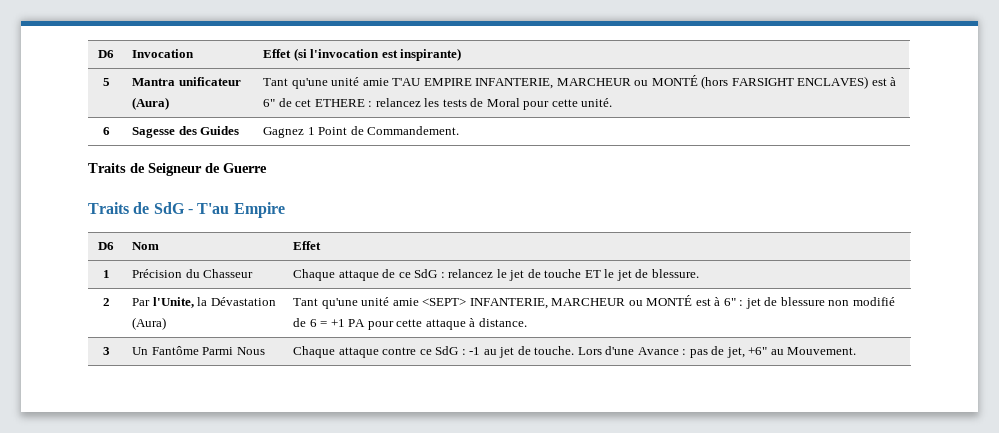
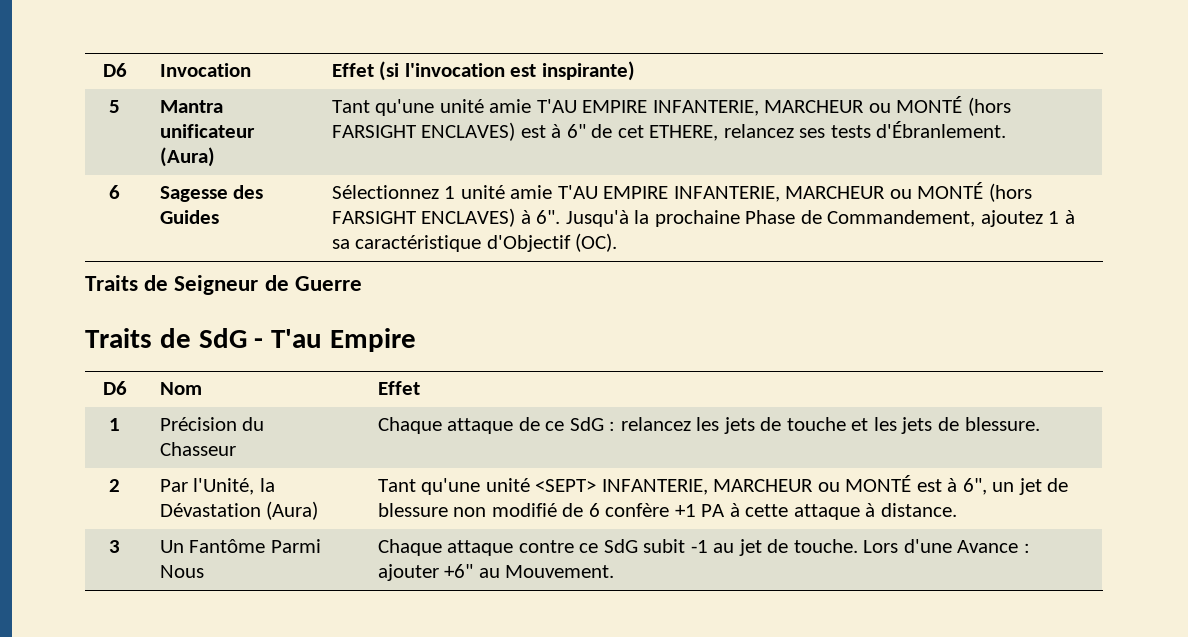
[314,98,613,110] [102,127,110,135] [132,126,240,138] [263,126,460,138] ETHERE : relancez les tests de Moral pour cette unité. // 6 | Sagesse des Guides | Gagnez 1 Point de Commandement. -> [649,121,1007,141] [109,185,120,199] [159,185,264,202] [159,210,219,224] [331,182,1032,202] [331,208,1075,227] [331,233,618,252] ETHERE, relancez ses tests d'Ébranlement. // 6 | Sagesse des Guides | Sélectionnez 1 unité amie T'AU EMPIRE INFANTERIE, MARCHEUR ou MONTÉ (hors FARSIGHT ENCLAVES) à 6". Jusqu'à la prochaine Phase de Commandement, ajoutez 1 à sa caractéristique d'Objectif (OC).
[496,269,632,281] le jet de touche ET le jet -> [696,417,933,434] les jets de touche et les jets
[152,297,194,308] l'Unite, -> [193,478,255,495] l'Unité,
[392,298,419,306] amie -> (530, 485) none
[723,298,744,306] 6" : -> [962,478,1015,495] 6", un
[320,321,328,327] = -> [605,503,670,517] confère
[367,321,394,330] pour -> [729,503,740,517] à
[461,349,466,355] : -> [643,539,686,553] subit
[689,346,745,358] pas de jet, -> [377,564,439,581] ajouter

